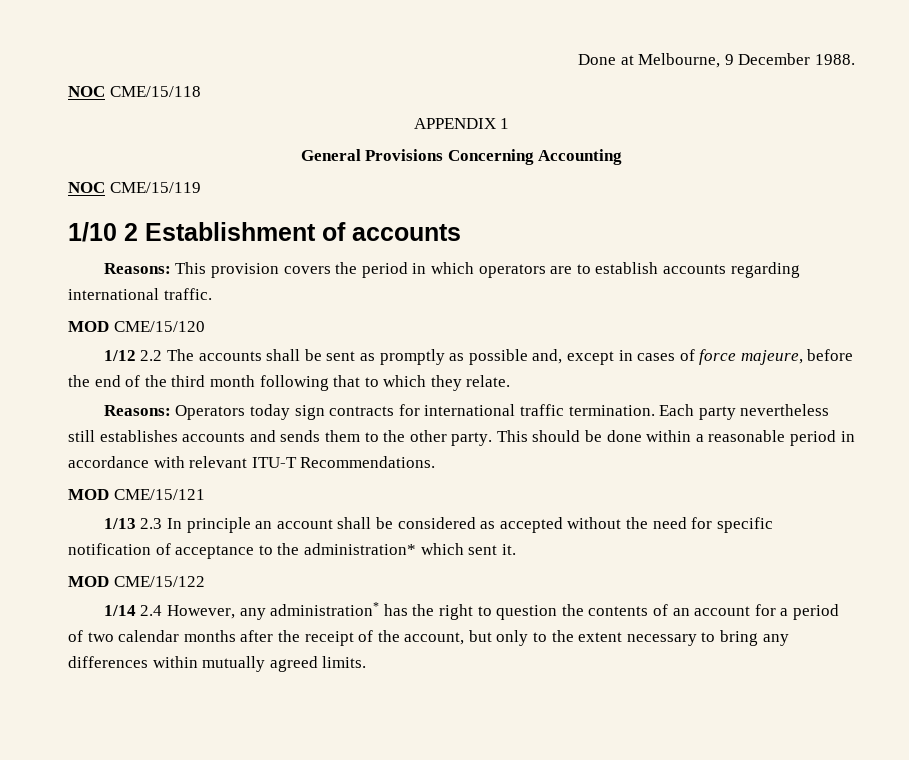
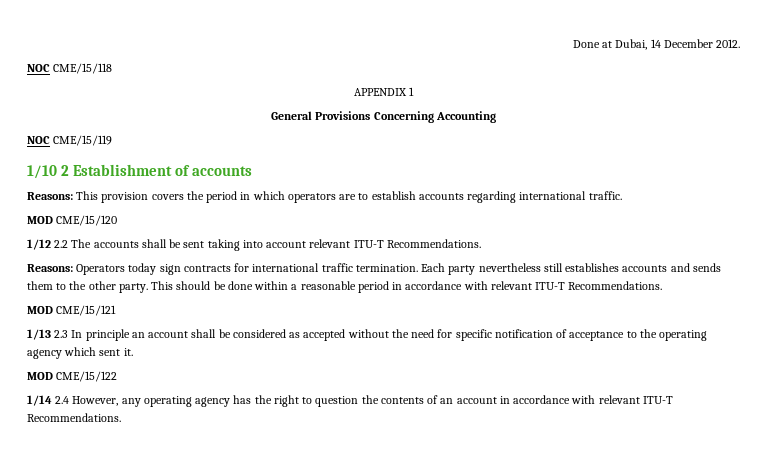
[638,53,856,68] Melbourne, 9 December 1988. -> [615,39,740,50] Dubai, 14 December 2012.
[359,349,854,365] [68,375,511,391] as promptly as possible and, except in cases of force majeure, before the end of the third month following that to which they relate. -> [207,239,481,251] taking into account relevant ITU-T Recommendations.
[303,543,416,555] administration* -> [659,330,708,341] [27,349,62,359] operating agency
[270,602,380,616] administration* -> [143,396,231,407] operating agency
[754,604,839,620] [68,630,789,646] [68,656,367,672] for a period of two calendar months after the receipt of the account, but only to the extent necessary to bring any differences within mutually agreed limits. -> [499,395,673,404] [27,413,121,422] in accordance with relevant ITU-T Recommendations.

